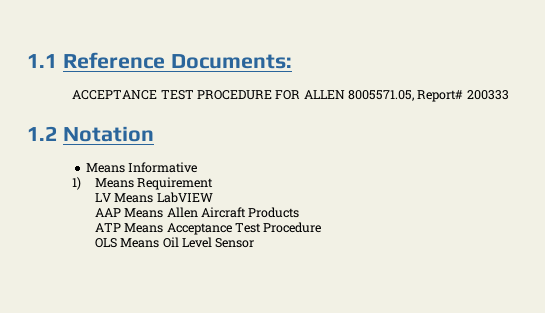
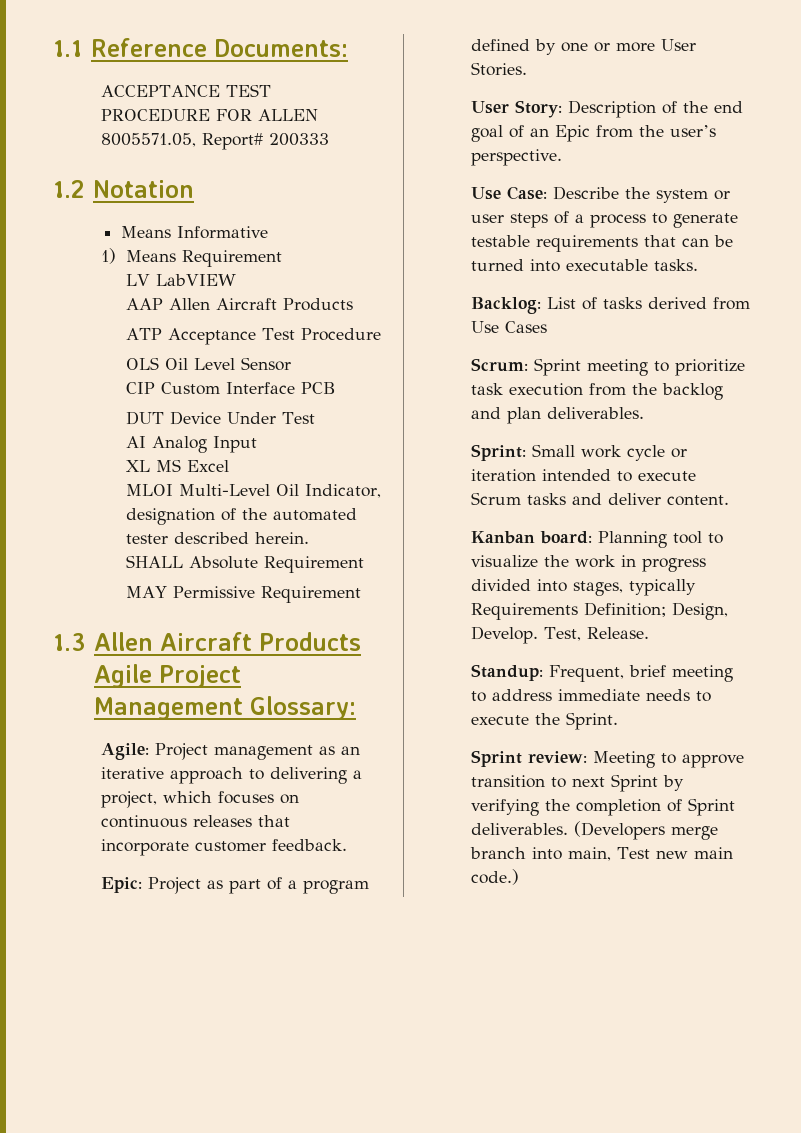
[114,193,154,203] Means -> (150, 280) none
[124,208,164,218] Means -> (163, 304) none
[124,223,164,233] Means -> (162, 334) none
[120,238,160,248] Means -> (159, 363) none
(255, 243) none -> [125,382,336,395] [125,411,315,425] [125,436,257,453] [125,459,229,472] [125,484,381,498] [125,508,357,525] [125,532,309,544] [125,555,364,573] [125,586,361,603] [53,632,361,651] [93,664,241,688] [93,696,356,720] [101,743,361,760] [101,767,363,784] [101,791,300,808] [101,815,291,828] [101,839,348,856] [101,877,370,894] [471,39,697,55] [471,62,528,76] [471,100,744,118] [471,125,717,142] [471,149,563,166] [471,186,731,203] [471,211,739,228] [471,235,734,252] [471,259,699,272] [471,297,751,314] [471,321,548,333] [471,358,746,376] [471,383,724,400] [471,407,645,424] [471,444,688,461] [471,469,697,482] [471,492,730,506] [471,531,724,548] [471,555,707,572] [471,579,697,596] [471,602,729,620] [471,626,650,644] [471,664,734,682] [471,689,712,702] [471,712,619,730] [471,750,745,768] [471,774,685,792] [471,798,736,816] [471,821,719,840] [470,847,734,861] [471,869,520,885] // CIP Custom Interface PCB // DUT Device Under Test // AI Analog Input // XL MS Excel // MLOI Multi-Level Oil Indicator, designation of the automated tester described herein. // SHALL Absolute Requirement // MAY Permissive Requirement // 1.3 Allen Aircraft Products Agile Project Management Glossary: // Agile: Project management as an iterative approach to delivering a project, which focuses on continuous releases that incorporate customer feedback. // Epic: Project as part of a program defined by one or more User Stories. // User Story: Description of the end goal of an Epic from the user’s perspective. // Use Case: Describe the system or user steps of a process to generate testable requirements that can be turned into executable tasks. // Backlog: List of tasks derived from Use Cases // Scrum: Sprint meeting to prioritize task execution from the backlog and plan deliverables. // Sprint: Small work cycle or iteration intended to execute Scrum tasks and deliver content. // Kanban board: Planning tool to visualize the work in progress divided into stages, typically Requirements Definition; Design, Develop. Test, Release. // Standup: Frequent, brief meeting to address immediate needs to execute the Sprint. // Sprint review: Meeting to approve transition to next Sprint by verifying the completion of Sprint deliverables. (Developers merge branch into main, Test new main code.)

